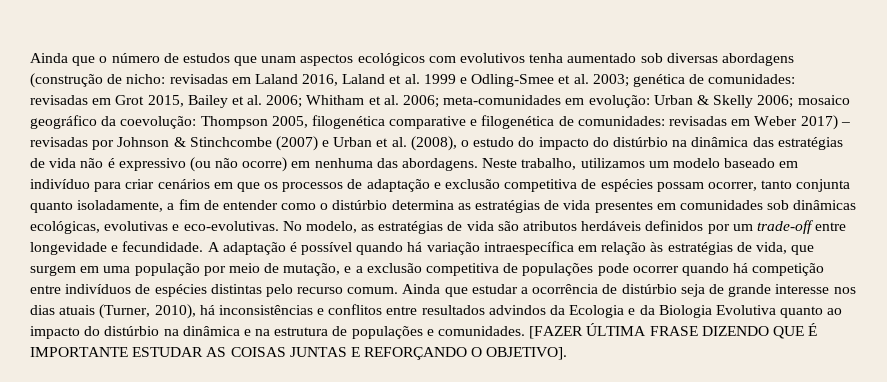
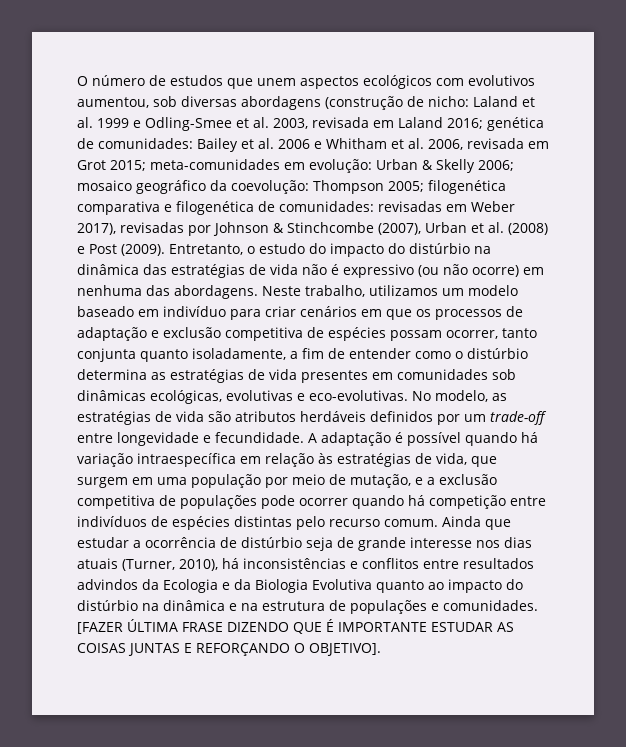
[30,53,108,66] Ainda que o -> [77,76,88,86] O
[261,56,297,63] unam -> [257,78,296,86] unem
[529,53,637,63] tenha aumentado -> [77,97,149,108] aumentou,
[169,74,339,86] revisadas em Laland 2016, -> (469, 101) none
[592,74,796,87] [30,95,184,107] 2003; genética de comunidades: revisadas em Grot 2015, -> [273,117,544,131] [77,138,193,149] 2003, revisada em Laland 2016; genética de comunidades:
[266,95,303,108] 2006; -> [278,139,322,149] 2006 e
[403,95,440,108] 2006; -> [428,138,549,150] [77,160,146,171] 2006, revisada em Grot 2015;
[271,115,467,129] 2005, filogenética comparative -> [388,180,506,194] [77,201,160,215] 2005; filogenética comparativa
[800,115,850,130] 2017) – -> [77,223,116,235] 2017),
[275,136,330,151] (2007) e -> [378,223,421,235] (2007),
[410,136,457,151] (2008), -> [508,223,548,235] [77,244,243,256] (2008) e Post (2009). Entretanto,

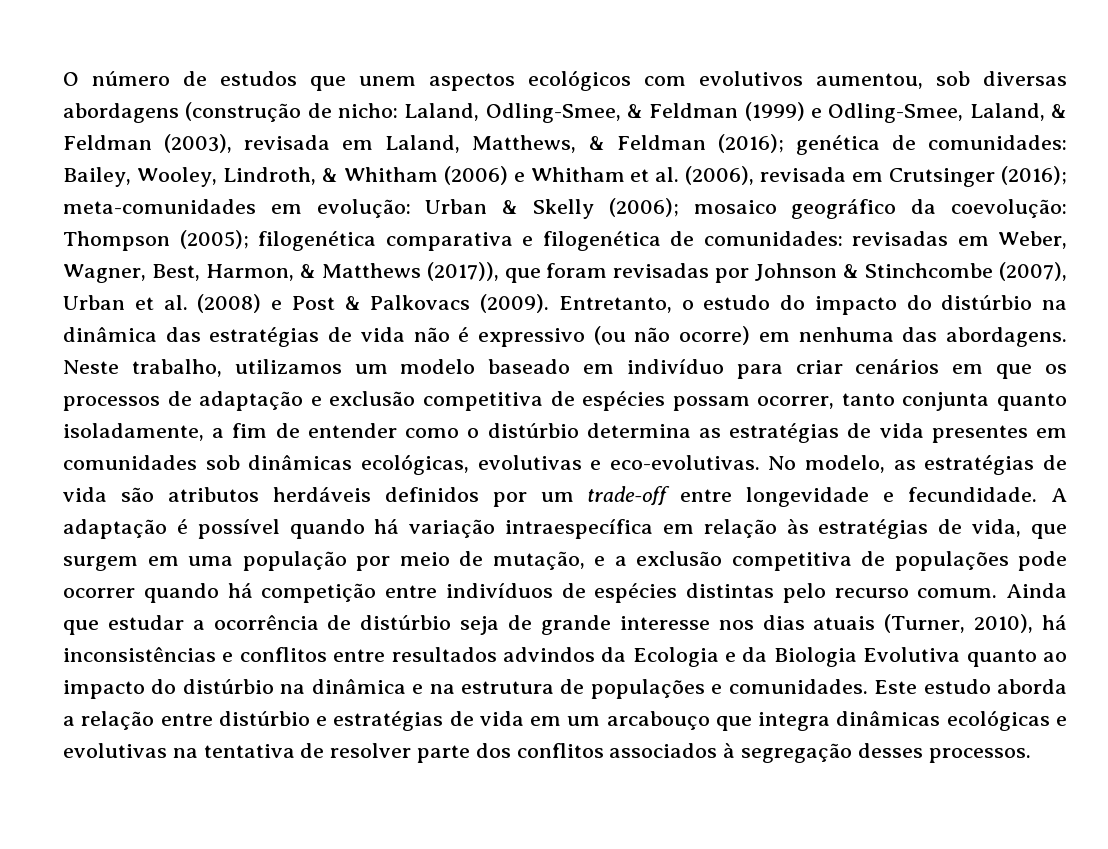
[473,96,535,107] [77,117,544,131] [77,138,310,152] Laland et al. 1999 e Odling-Smee et al. 2003, revisada em Laland 2016; genética de comunidades: Bailey et al. 2006 -> [404,102,1067,123] [63,134,1067,155] [63,166,508,187] Laland, Odling-Smee, & Feldman (1999) e Odling-Smee, Laland, & Feldman (2003), revisada em Laland, Matthews, & Feldman (2016); genética de comunidades: Bailey, Wooley, Lindroth, & Whitham (2006)
[428,138,549,150] [77,160,146,171] 2006, revisada em Grot 2015; -> [685,166,1067,187] (2006), revisada em Crutsinger (2016);
[478,160,514,171] 2006; -> [608,198,679,217] (2006);
[388,181,424,192] 2005; -> [179,230,249,249] (2005);
[471,201,515,212] [77,223,116,235] Weber 2017), -> [998,231,1068,249] [63,262,608,283] Weber, Wagner, Best, Harmon, & Matthews (2017)), que foram
(117, 249) none -> [344,295,471,310] & Palkovacs
[77,619,514,634] [77,643,381,656] [FAZER ÚLTIMA FRASE DIZENDO QUE É IMPORTANTE ESTUDAR AS COISAS JUNTAS E REFORÇANDO O OBJETIVO]. -> [874,679,1067,694] [63,710,1067,731] [63,743,1031,763] Este estudo aborda a relação entre distúrbio e estratégias de vida em um arcabouço que integra dinâmicas ecológicas e evolutivas na tentativa de resolver parte dos conflitos associados à segregação desses processos.

